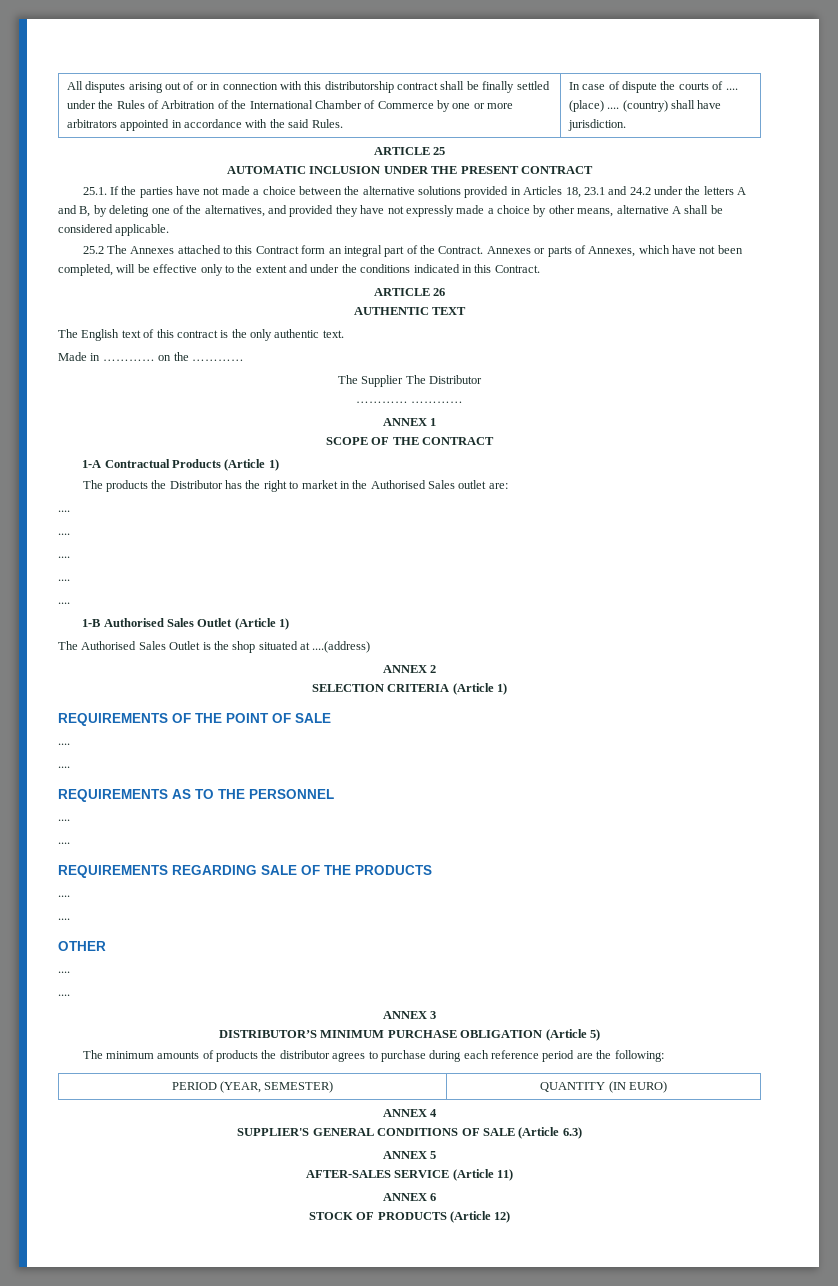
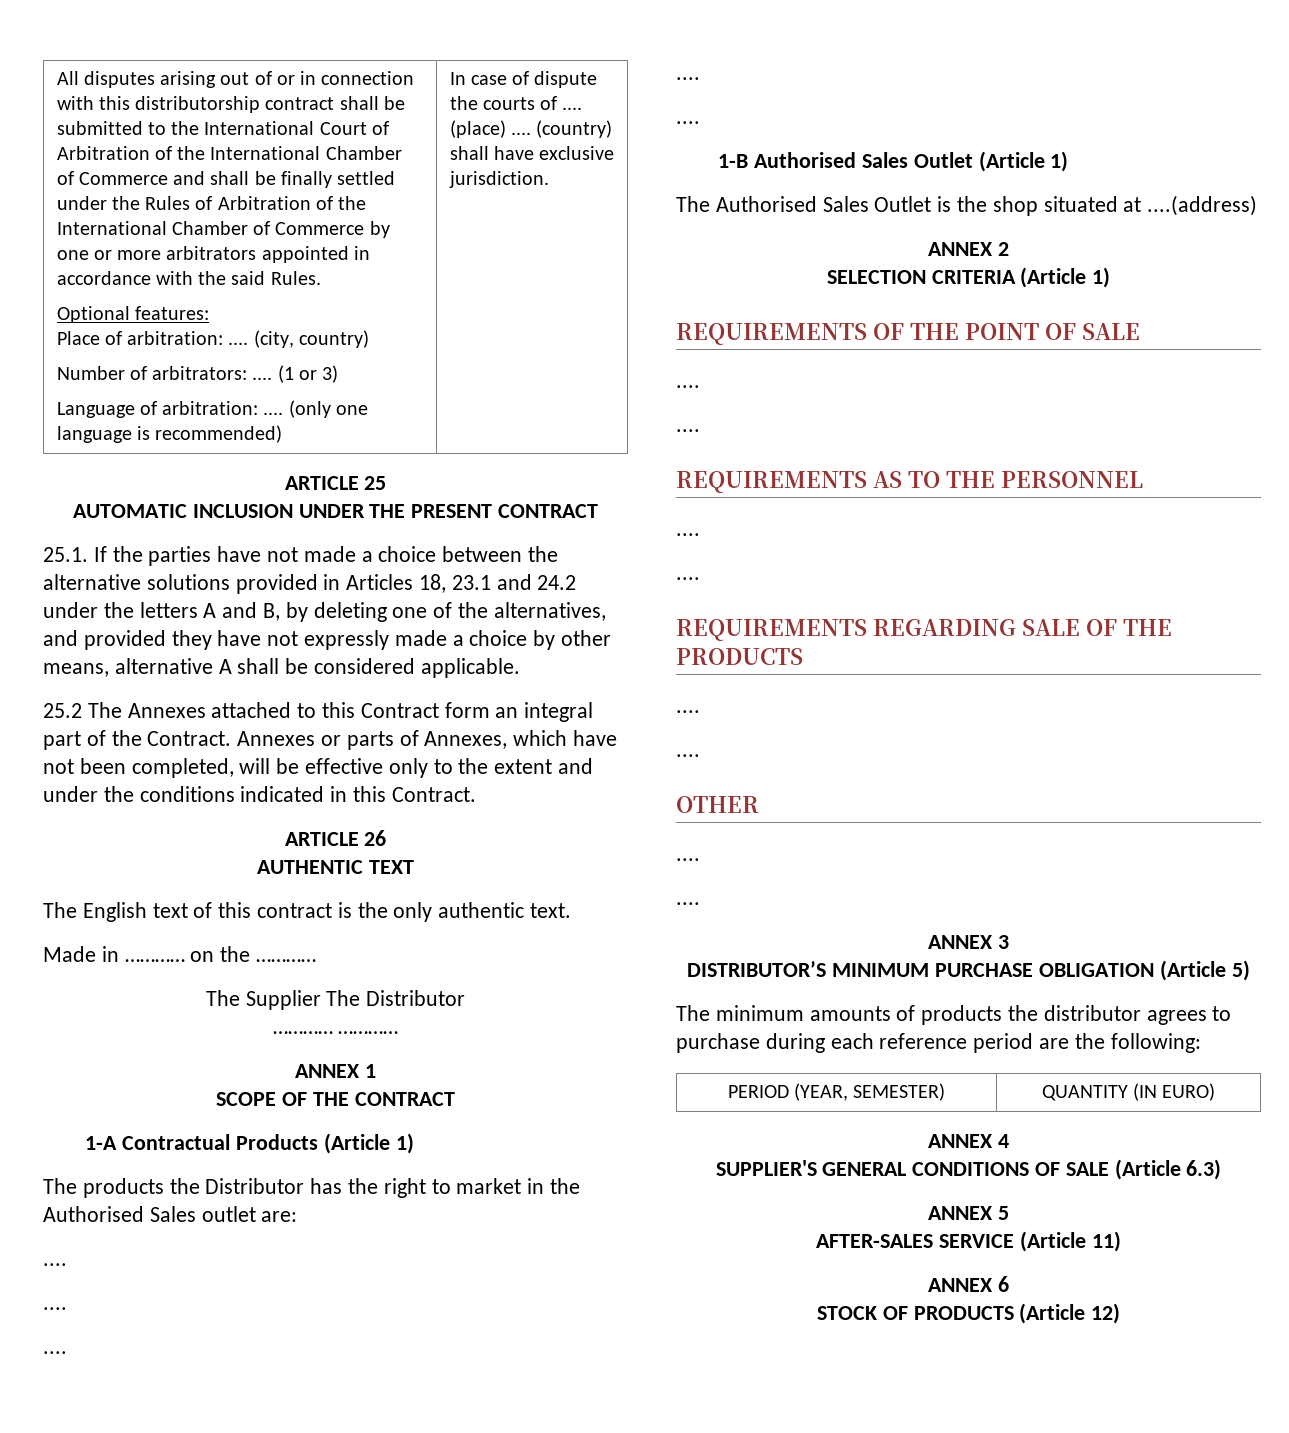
(479, 85) none -> [56,121,389,135] [56,146,402,160] [56,171,276,185] submitted to the International Court of Arbitration of the International Chamber of Commerce and shall be
(343, 123) none -> [56,306,209,323] [56,330,369,348] [56,365,339,383] [56,400,368,418] [56,425,283,443] // Optional features: // Place of arbitration: .... (city, country) // Number of arbitrators: .... (1 or 3) // Language of arbitration: .... (only one language is recommended)
(722, 104) none -> [539,146,615,160] exclusive

